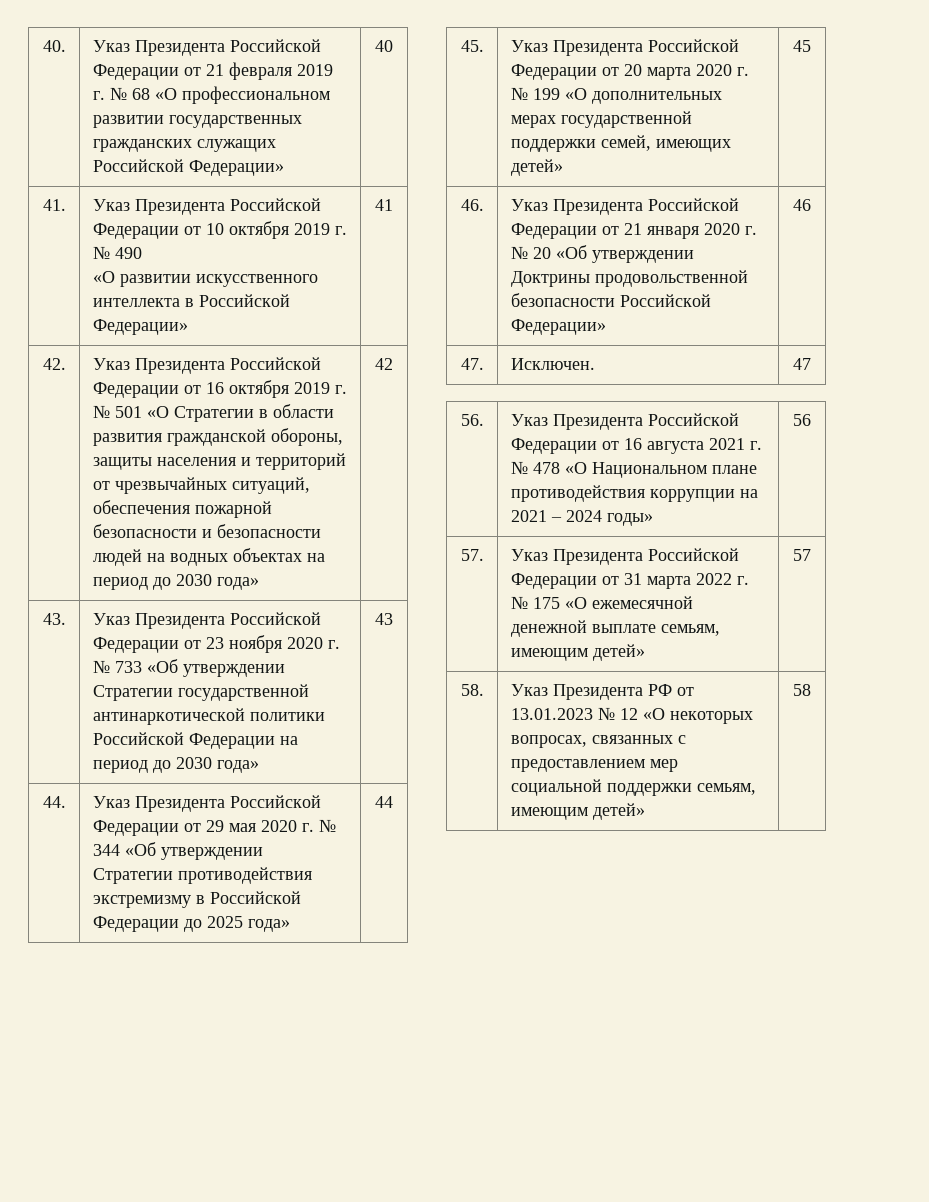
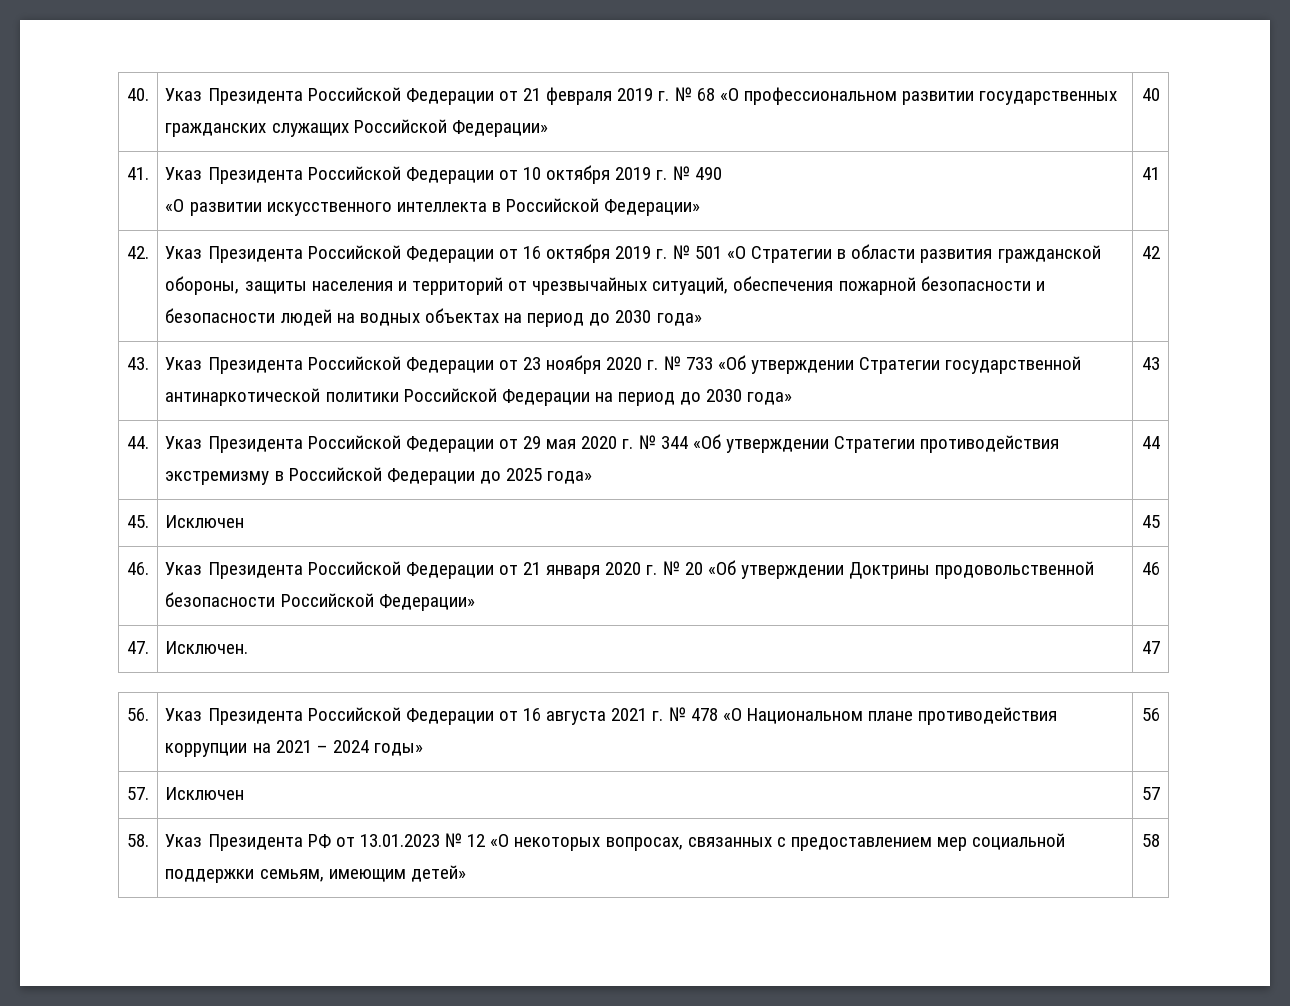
[510,39,739,56] [510,64,749,80] [510,87,722,104] [510,111,692,128] [510,135,731,152] [510,159,563,176] Указ Президента Российской Федерации от 20 марта 2020 г. № 199 «О дополнительных мерах государственной поддержки семей, имеющих детей» -> [165,515,245,528] Исключен
[510,548,739,565] [510,573,749,589] [510,596,693,609] [510,620,720,637] [510,644,645,661] Указ Президента Российской Федерации от 31 марта 2022 г. № 175 «О ежемесячной денежной выплате семьям, имеющим детей» -> [165,787,245,800] Исключен

